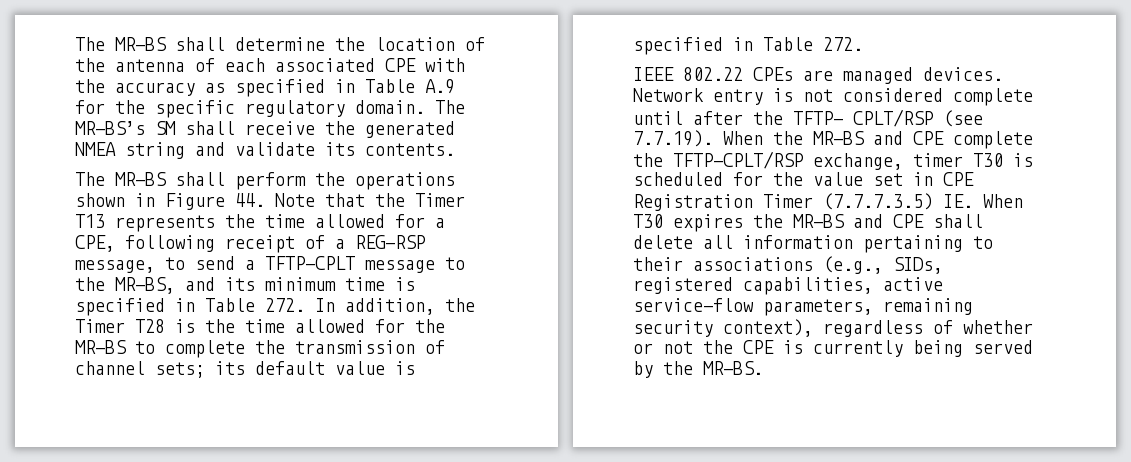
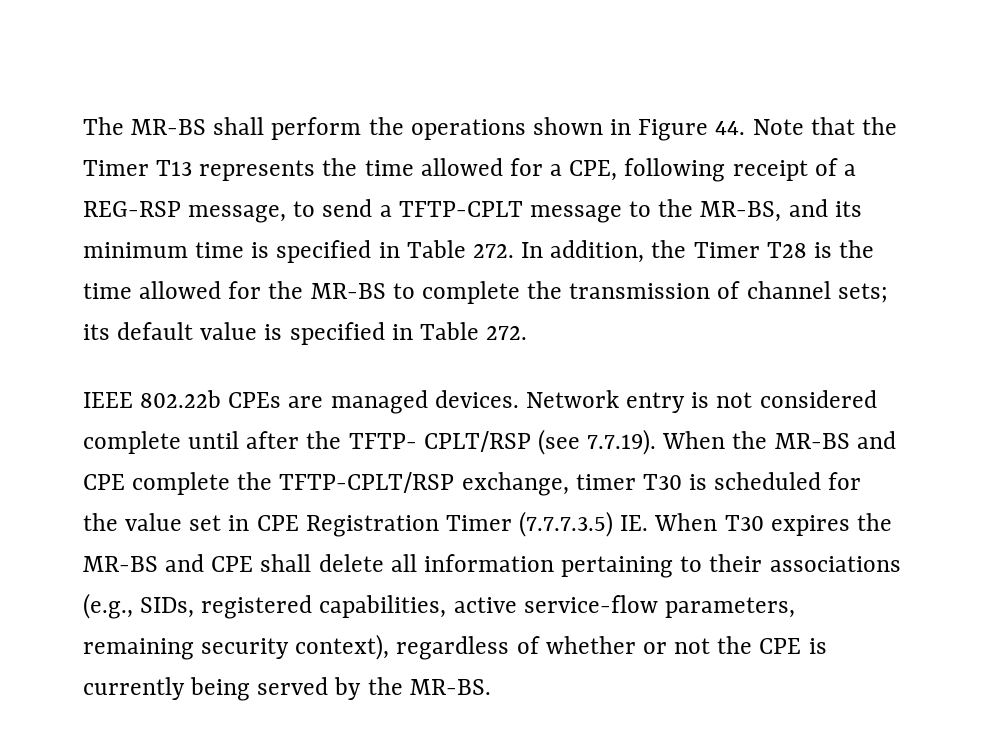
[75,37,485,51] [75,58,465,72] [75,79,455,97] [75,100,465,118] [75,121,455,138] [75,142,455,159] [75,172,225,186] The MR-BS shall determine the location of the antenna of each associated CPE with the accuracy as specified in Table A.9 for the specific regulatory domain. The MR-BS’s SM shall receive the generated NMEA string and validate its contents. // The MR-BS shall -> [83,117,265,135] The MR-BS shall
[683,67,743,81] 802.22 -> [140,390,222,408] 802.22b

